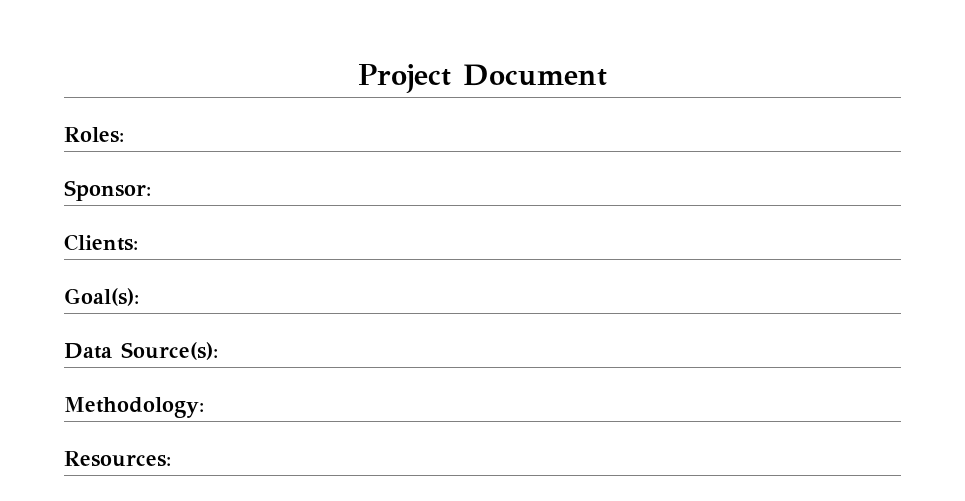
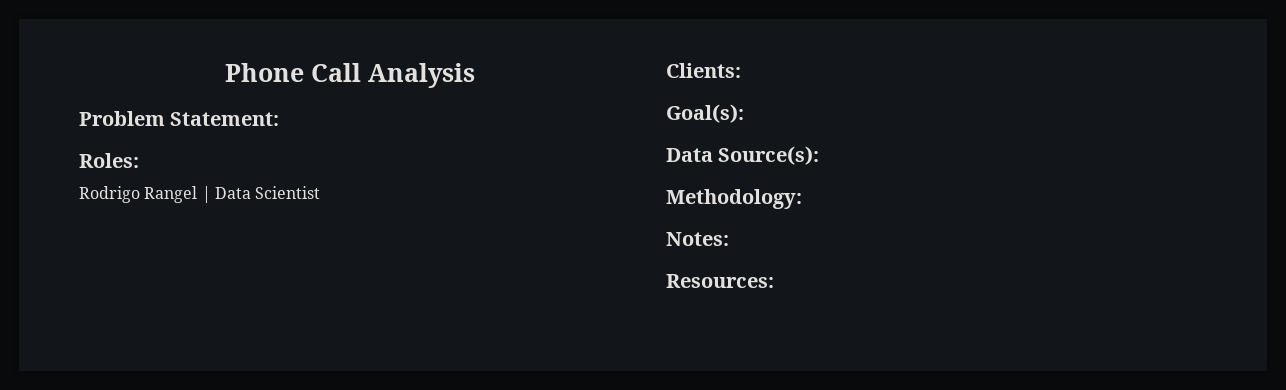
[358,64,607,93] [64,127,124,143] [64,180,151,201] Project Document // Roles: // Sponsor: -> [224,63,475,88] [79,111,280,126] [79,153,139,168] [79,186,321,203] Phone Call Analysis // Problem Statement: // Roles: // Rodrigo Rangel | Data Scientist
(204, 407) none -> [666,232,729,246] // Notes:

